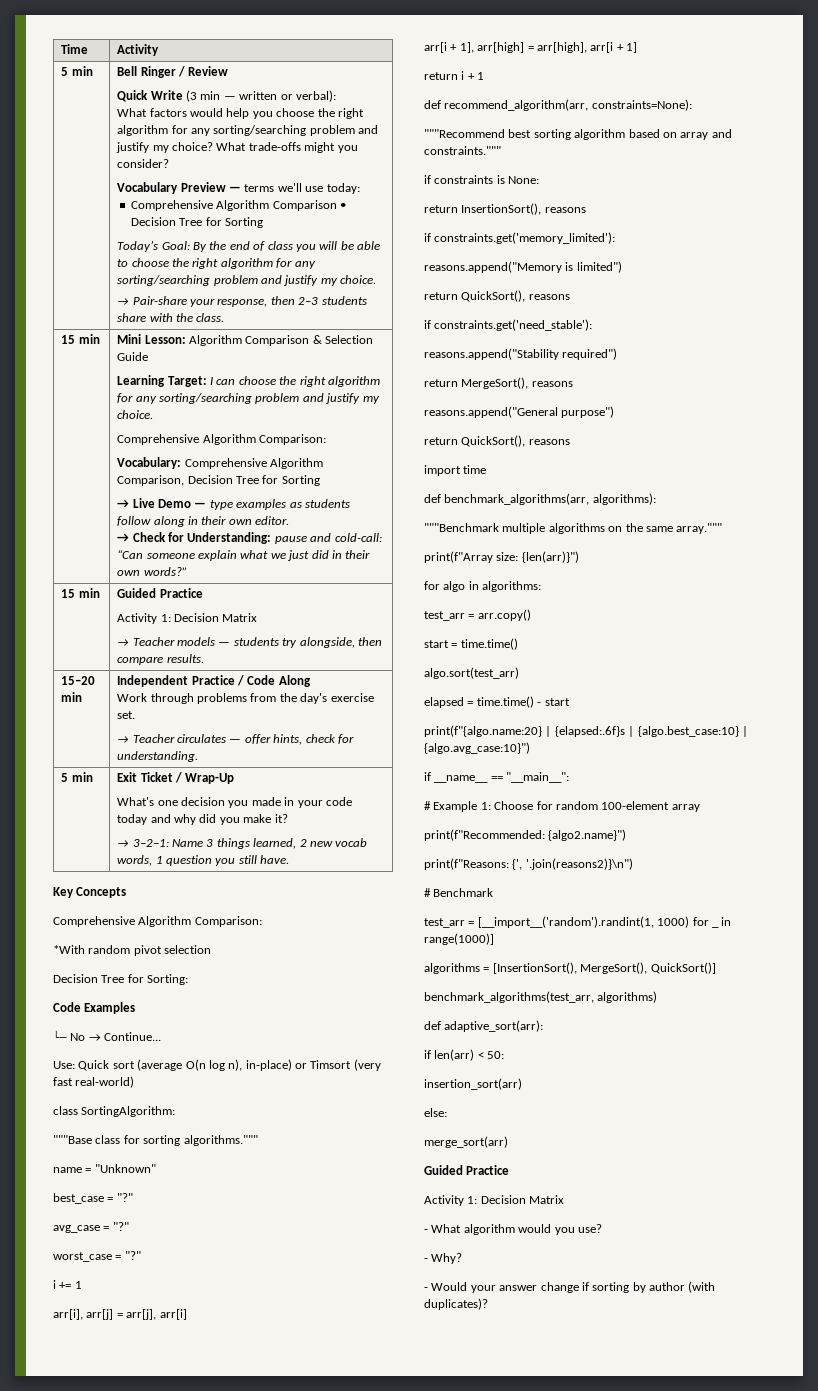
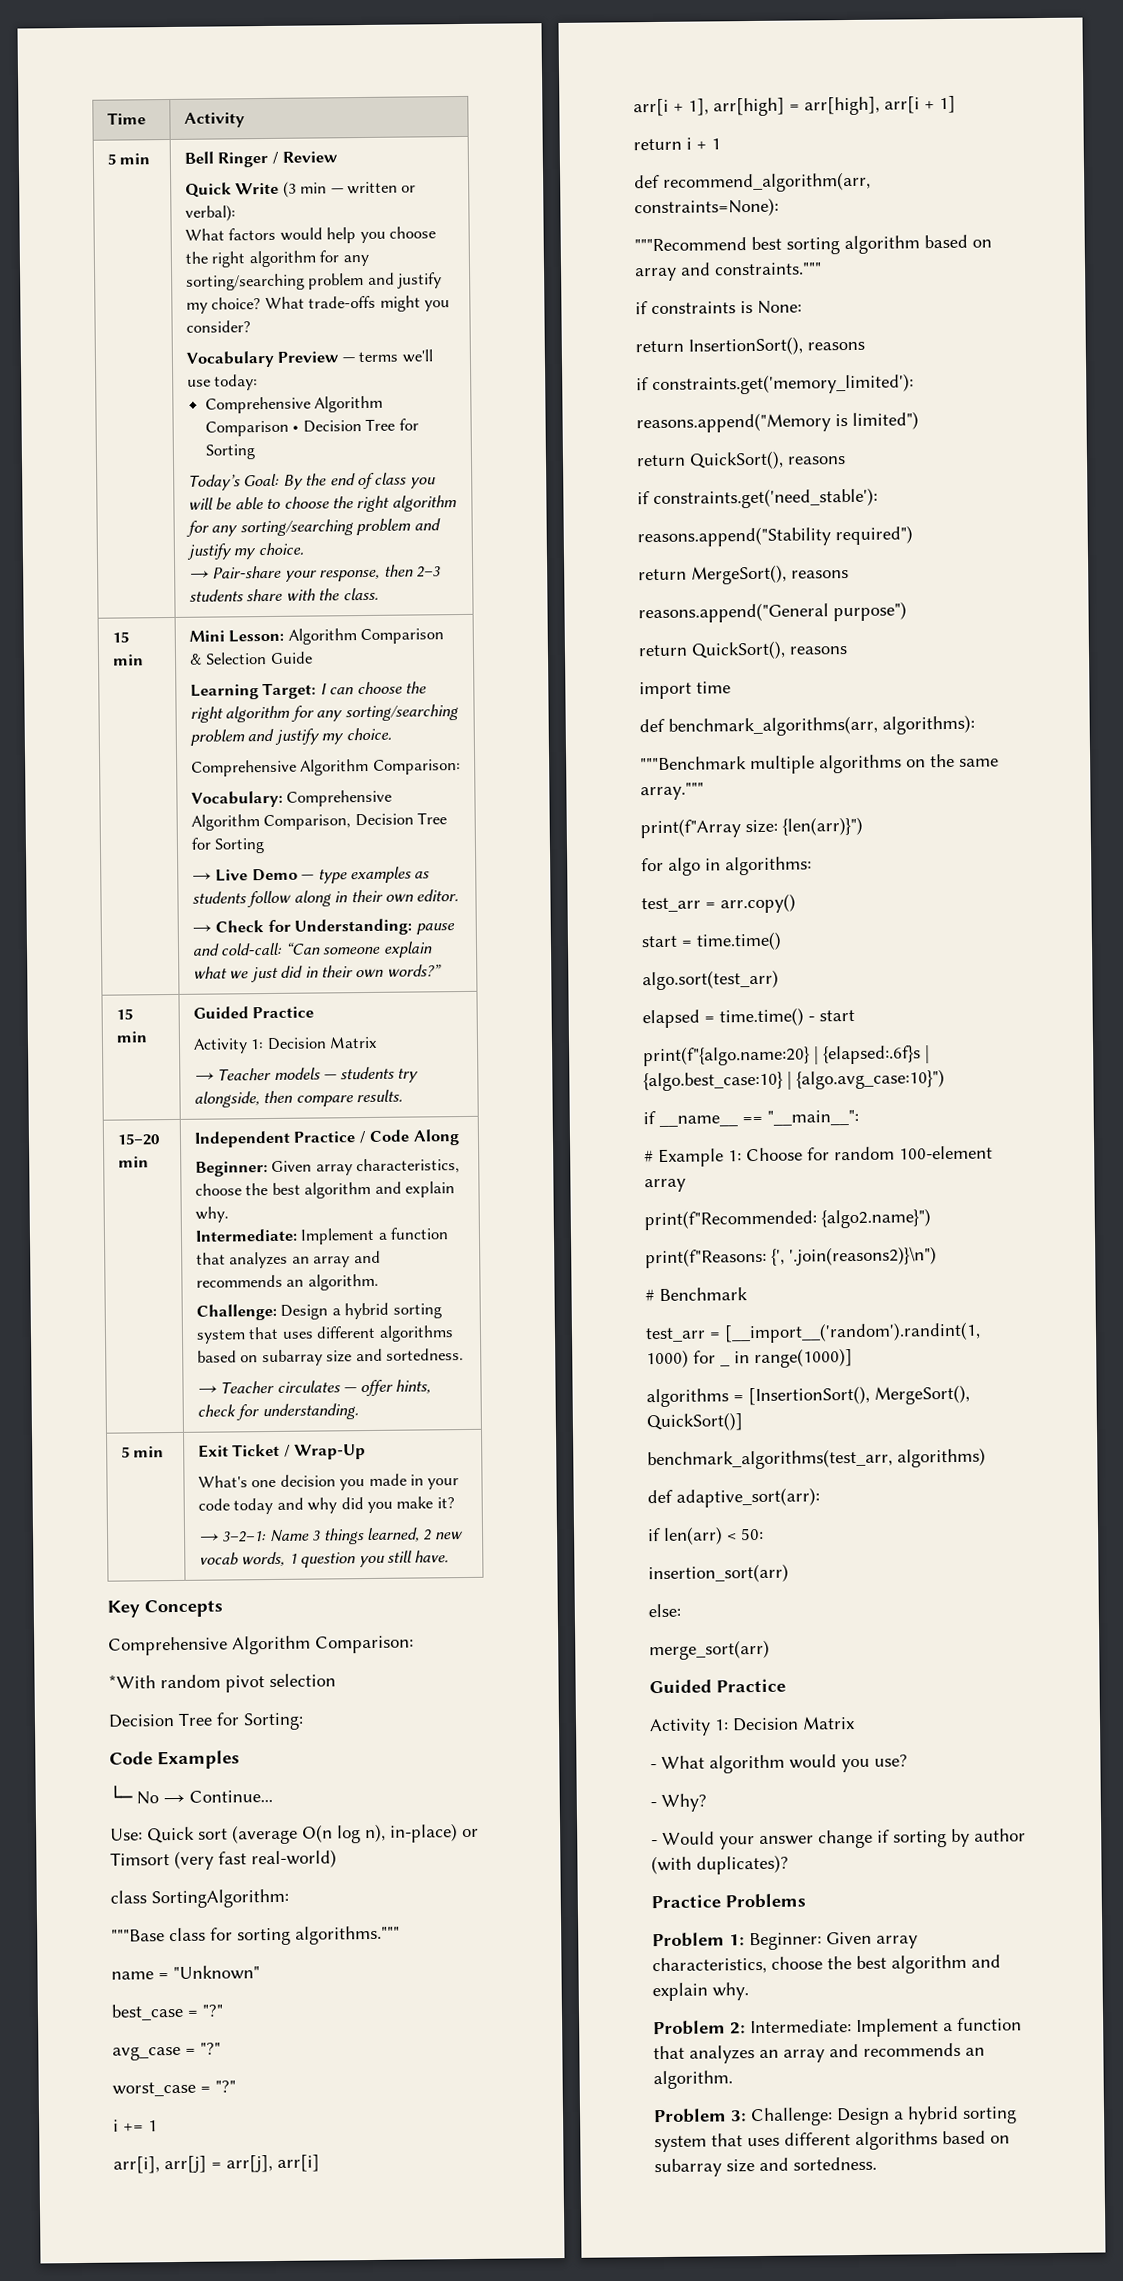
[117,693,374,704] [117,711,136,719] Work through problems from the day's exercise set. -> [194,1158,461,1177] [194,1181,456,1199] [194,1206,229,1223] [194,1227,450,1245] [195,1250,381,1269] [195,1273,379,1291] [195,1302,442,1321] [195,1325,454,1344] [196,1348,465,1367] Beginner: Given array characteristics, choose the best algorithm and explain why. // Intermediate: Implement a function that analyzes an array and recommends an algorithm. // Challenge: Design a hybrid sorting system that uses different algorithms based on subarray size and sortedness.
(488, 1304) none -> [651,1893,806,1909] [652,1931,918,1951] [652,1954,1001,1975] [652,1982,749,2002] [653,2017,1022,2038] [653,2042,985,2064] [653,2070,733,2090] [653,2105,1017,2127] [654,2130,1010,2153] [654,2156,877,2178] // Practice Problems // Problem 1: Beginner: Given array characteristics, choose the best algorithm and explain why. // Problem 2: Intermediate: Implement a function that analyzes an array and recommends an algorithm. // Problem 3: Challenge: Design a hybrid sorting system that uses different algorithms based on subarray size and sortedness.

